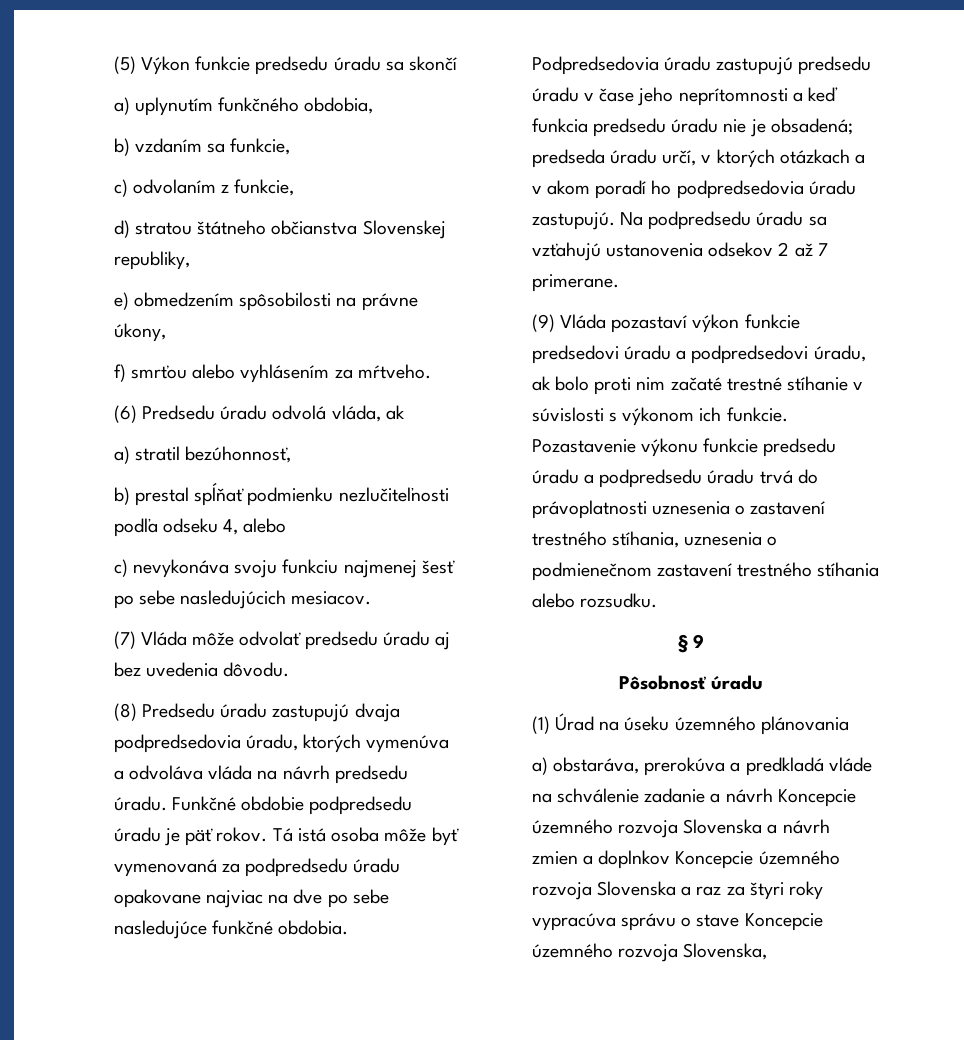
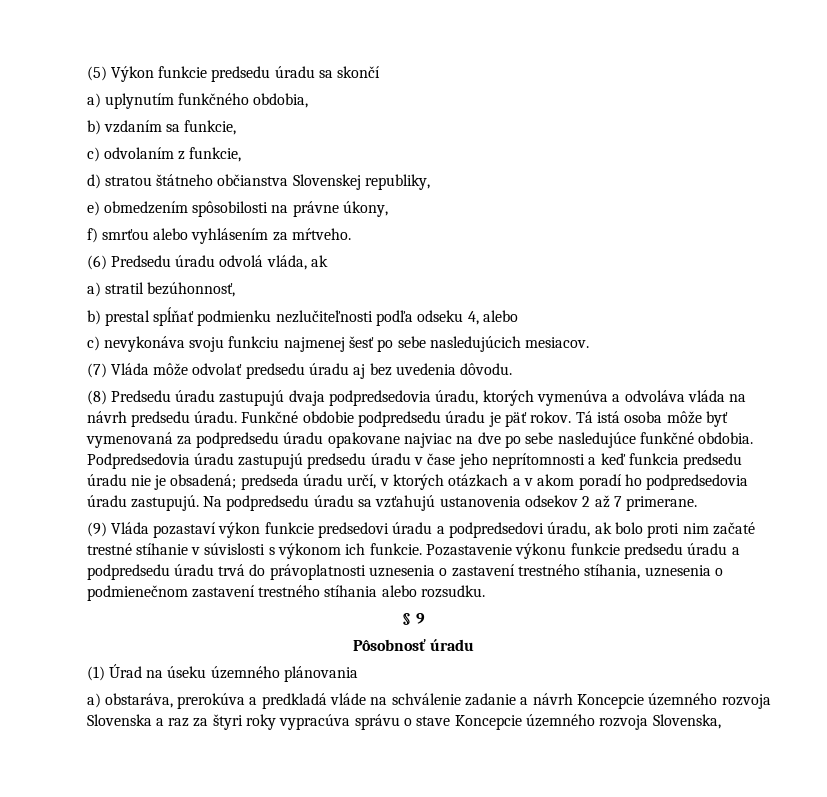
[782,819,830,834] [531,850,840,869] [531,881,692,900] návrh zmien a doplnkov Koncepcie územného rozvoja Slovenska a -> (164, 722) none

